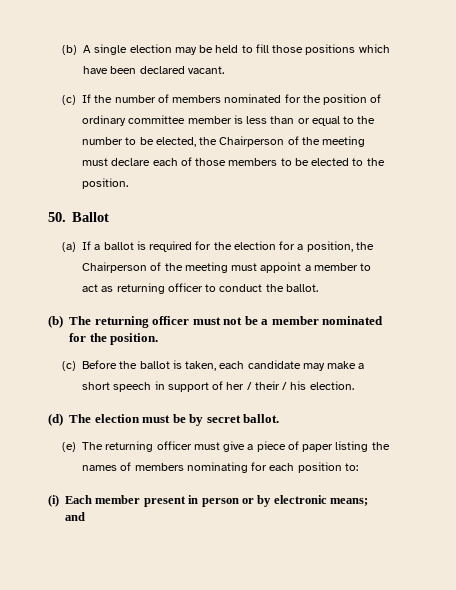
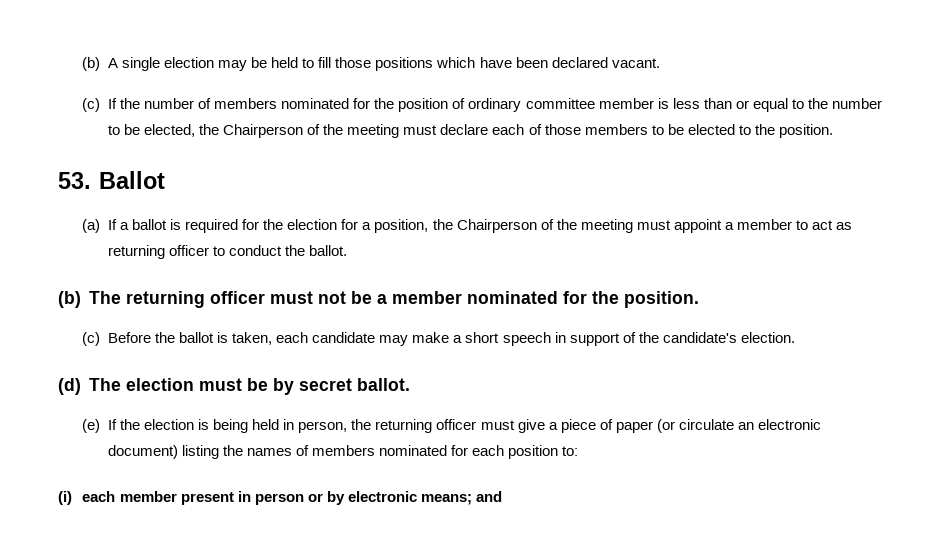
[48,212,66,222] 50. -> [58,172,91,189] 53.
[226,381,307,390] her / their / his -> [638,332,737,343] the candidate's
[82,442,104,450] The -> [107,419,372,433] If the election is being held in person, the
(334, 448) none -> [656,419,821,433] [107,445,178,459] (or circulate an electronic document)
[186,462,248,473] nominating -> [379,445,448,456] nominated
[65,495,92,504] Each -> [82,491,116,502] each

